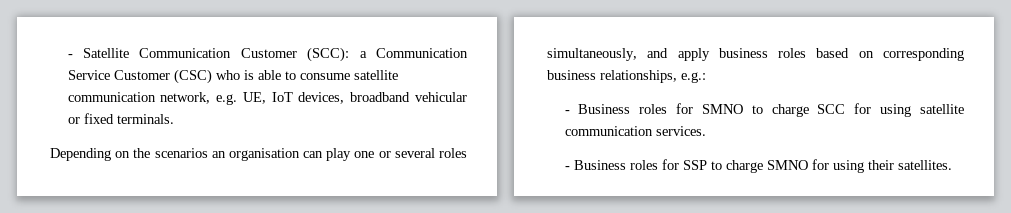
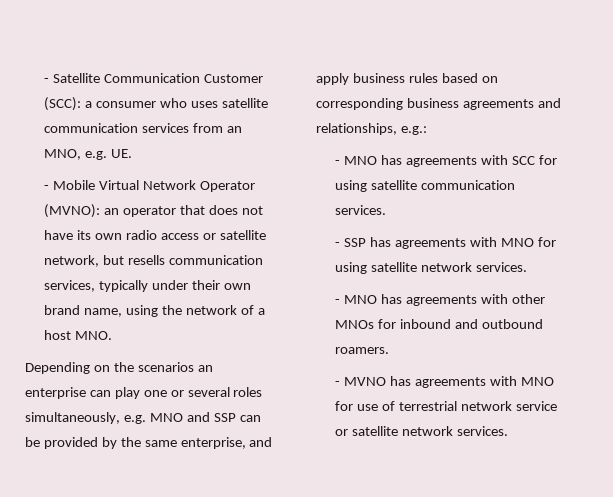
[376,48,468,58] [67,69,398,84] [67,92,467,105] [67,113,174,124] Communication Service Customer (CSC) who is able to consume satellite communication network, e.g. UE, IoT devices, broadband vehicular or fixed terminals. -> [96,98,268,108] [44,123,243,133] [44,149,133,160] [44,180,256,192] [44,204,263,218] [44,230,266,240] [44,255,264,267] [44,280,252,292] [44,305,265,317] [44,330,113,340] consumer who uses satellite communication services from an MNO, e.g. UE. // - Mobile Virtual Network Operator (MVNO): an operator that does not have its own radio access or satellite network, but resells communication services, typically under their own brand name, using the network of a host MNO.
[228,148,300,161] organisation -> [25,387,86,399] enterprise
(637, 54) none -> [123,412,261,424] [25,437,246,449] e.g. MNO and SSP can be provided by the same enterprise,
[778,48,807,58] roles -> [408,73,438,83] rules
(596, 75) none -> [462,98,561,110] agreements and
[578,103,809,117] Business roles for SMNO to charge -> [344,155,509,167] MNO has agreements with
[573,159,952,173] Business roles for SSP to charge SMNO for using their satellites. -> [344,237,556,249] [335,262,528,274] [335,294,545,306] [335,319,544,329] [335,347,390,354] [335,376,554,388] [335,401,557,411] [335,426,509,436] SSP has agreements with MNO for using satellite network services. // - MNO has agreements with other MNOs for inbound and outbound roamers. // - MVNO has agreements with MNO for use of terrestrial network service or satellite network services.

